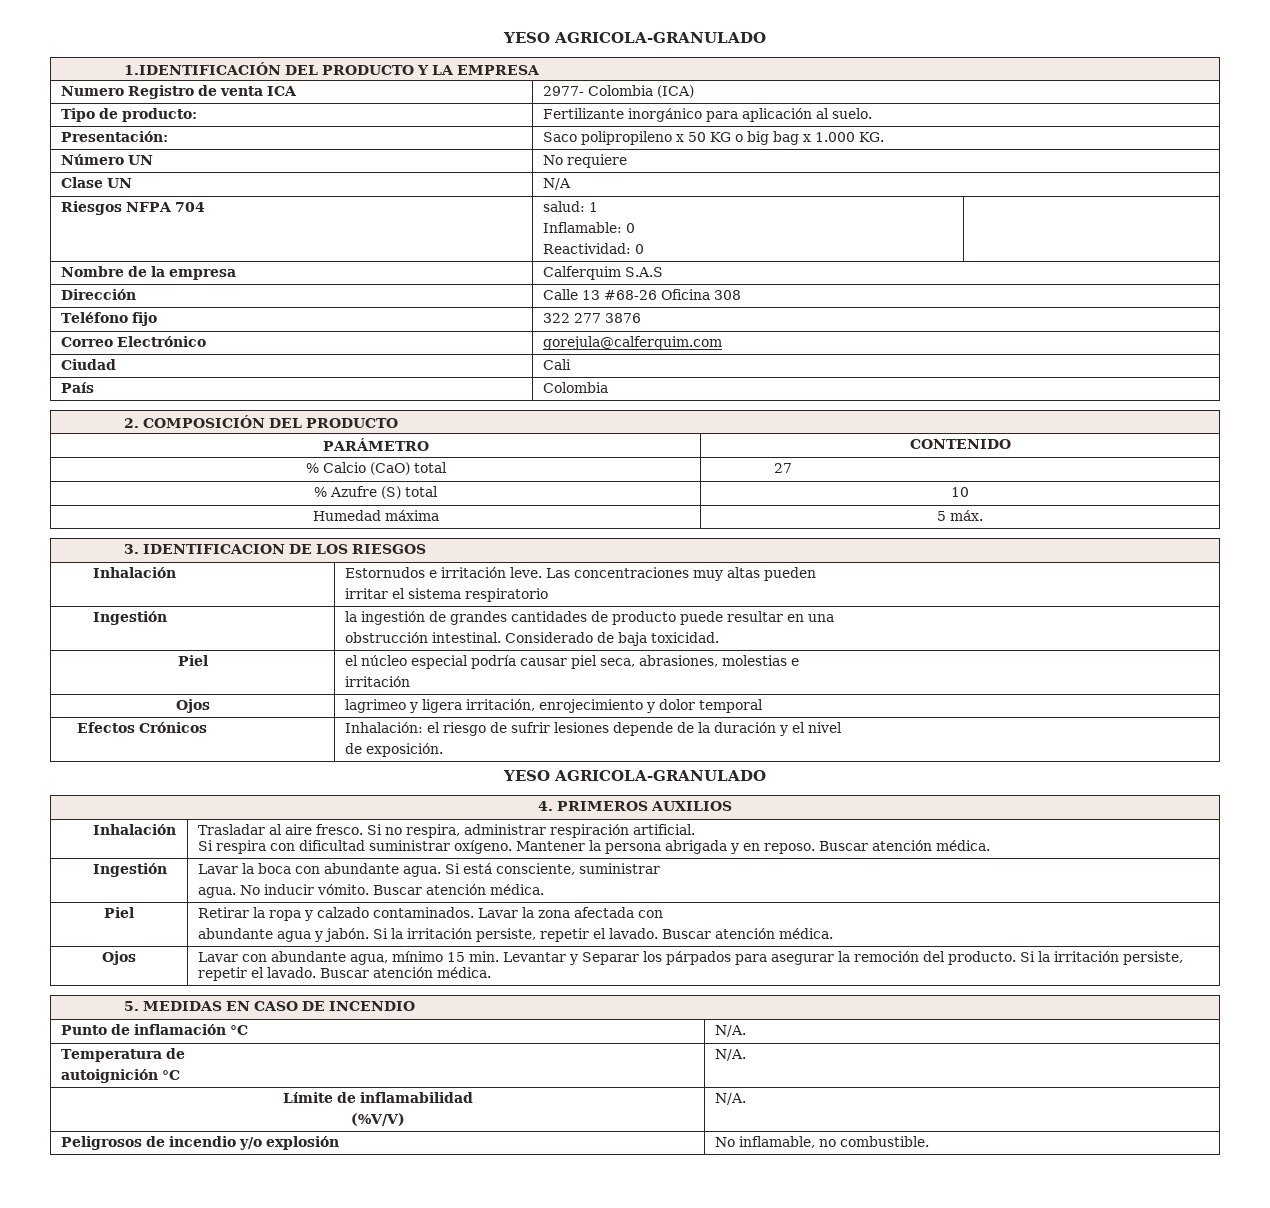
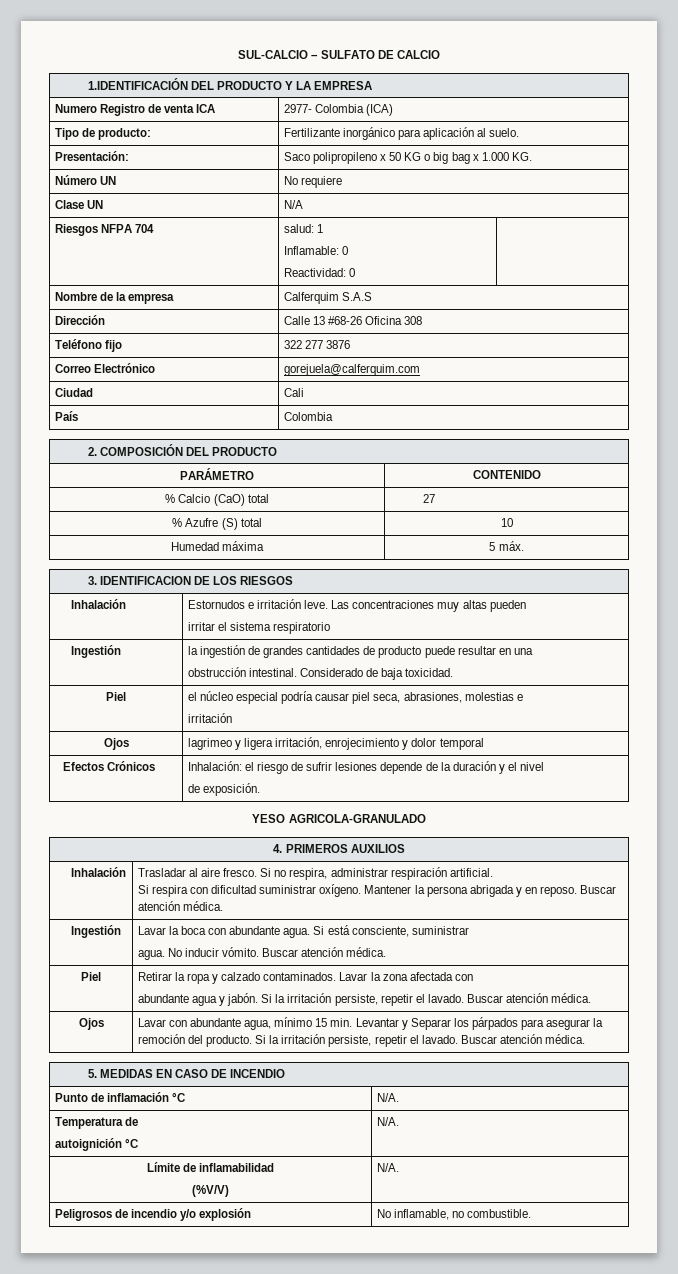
[503,32,766,43] YESO AGRICOLA-GRANULADO -> [238,50,440,59] SUL-CALCIO – SULFATO DE CALCIO
[542,336,722,350] gorejula@calferquim.com -> [283,364,420,376] gorejuela@calferquim.com

